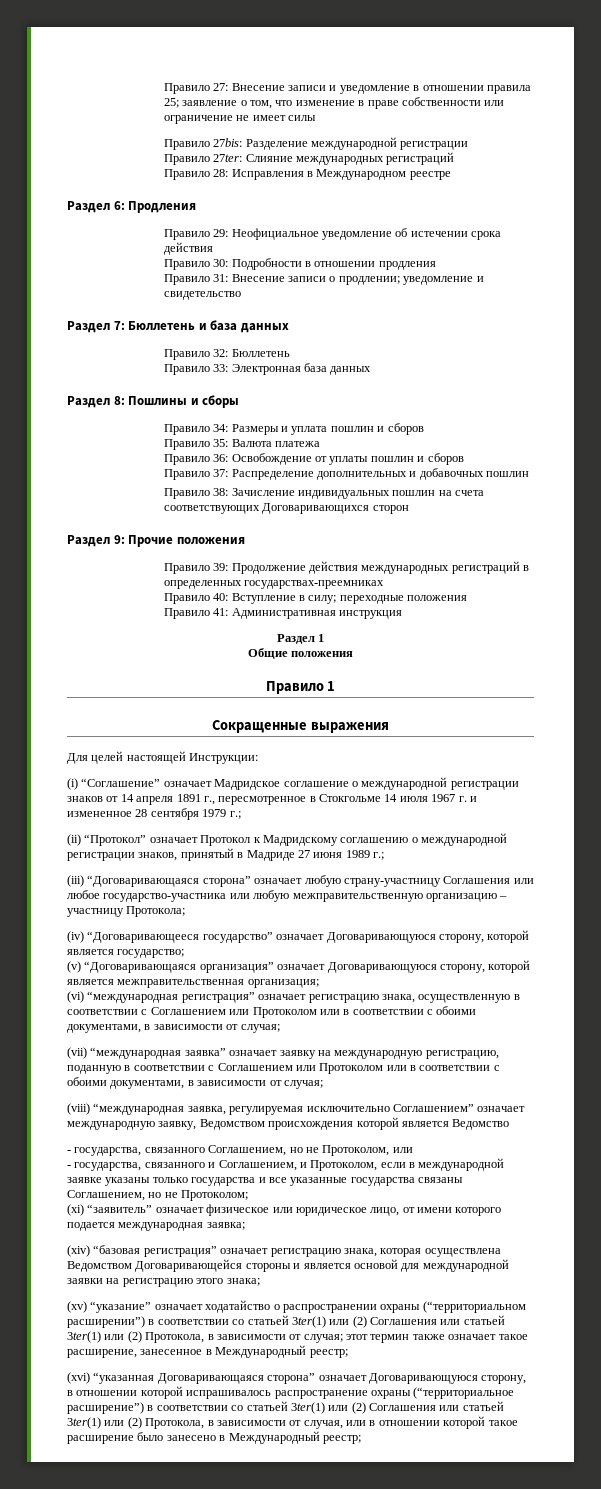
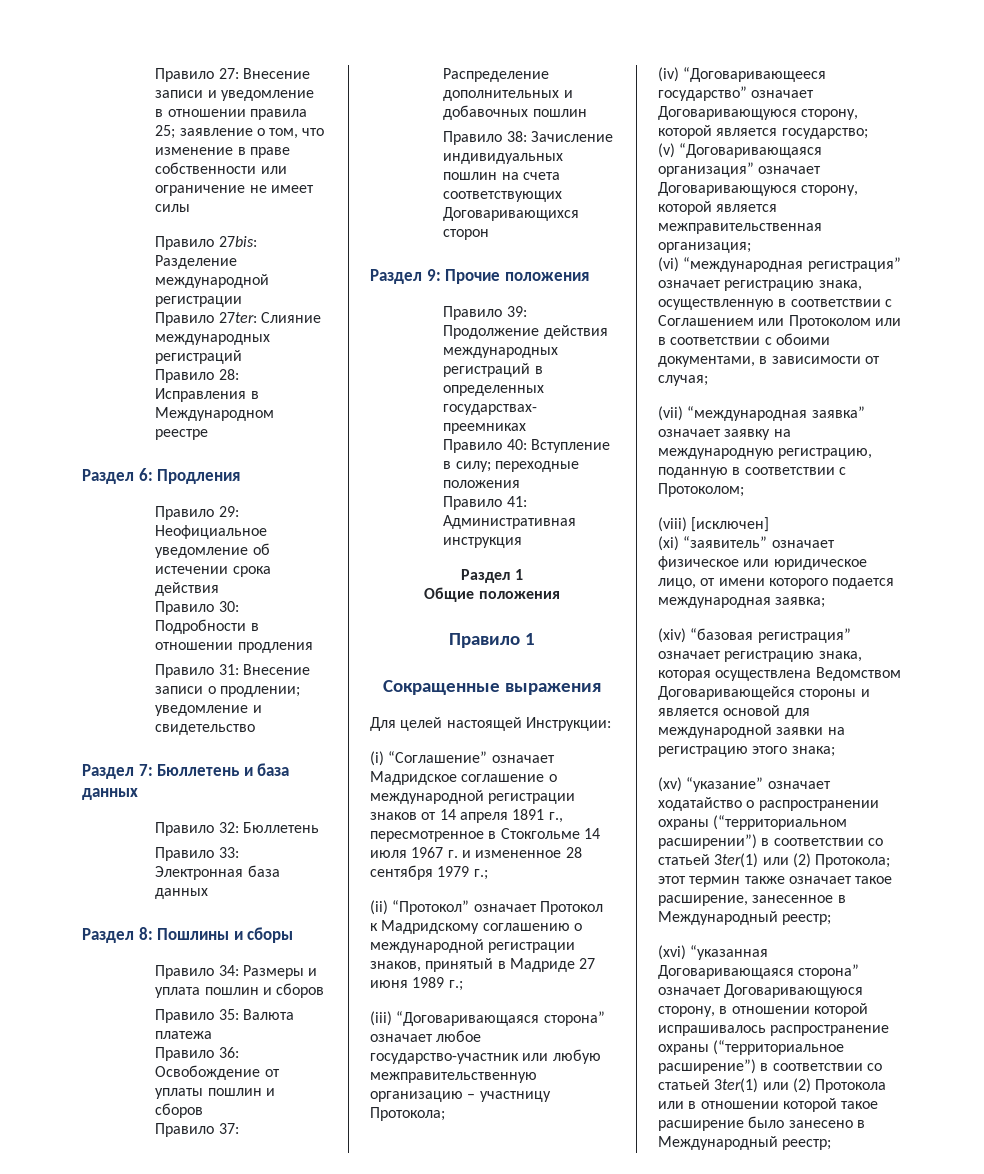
[304,875,534,887] [67,890,227,902] любую страну-участницу Соглашения или любое государство-участника -> [436,1030,482,1042] [370,1053,519,1064] любое государство-участник
[217,1063,500,1074] [67,1077,323,1089] [67,1103,526,1115] [67,1117,510,1130] [67,1145,413,1156] [67,1158,505,1171] [67,1177,463,1186] [67,1190,249,1201] Соглашением или Протоколом или в соответствии с обоими документами, в зависимости от случая; // (viii) “международная заявка, регулируемая исключительно Соглашением” означает международную заявку, Ведомством происхождения которой является Ведомство // - государства, связанного Соглашением, но не Протоколом, или // - государства, связанного и Соглашением, и Протоколом, если в международной заявке указаны только государства и все указанные государства связаны Соглашением, но не Протоколом; -> [658,483,744,497] [658,517,770,532] Протоколом; // (viii) [исключен]
[370,1315,505,1325] [67,1331,343,1343] Соглашения или статьей 3ter(1) или (2) Протокола, в зависимости от случая; -> [815,854,891,868] Протокола;
[369,1401,504,1411] [67,1417,343,1429] Соглашения или статьей 3ter(1) или (2) Протокола, в зависимости от случая, -> [815,1079,887,1093] Протокола

